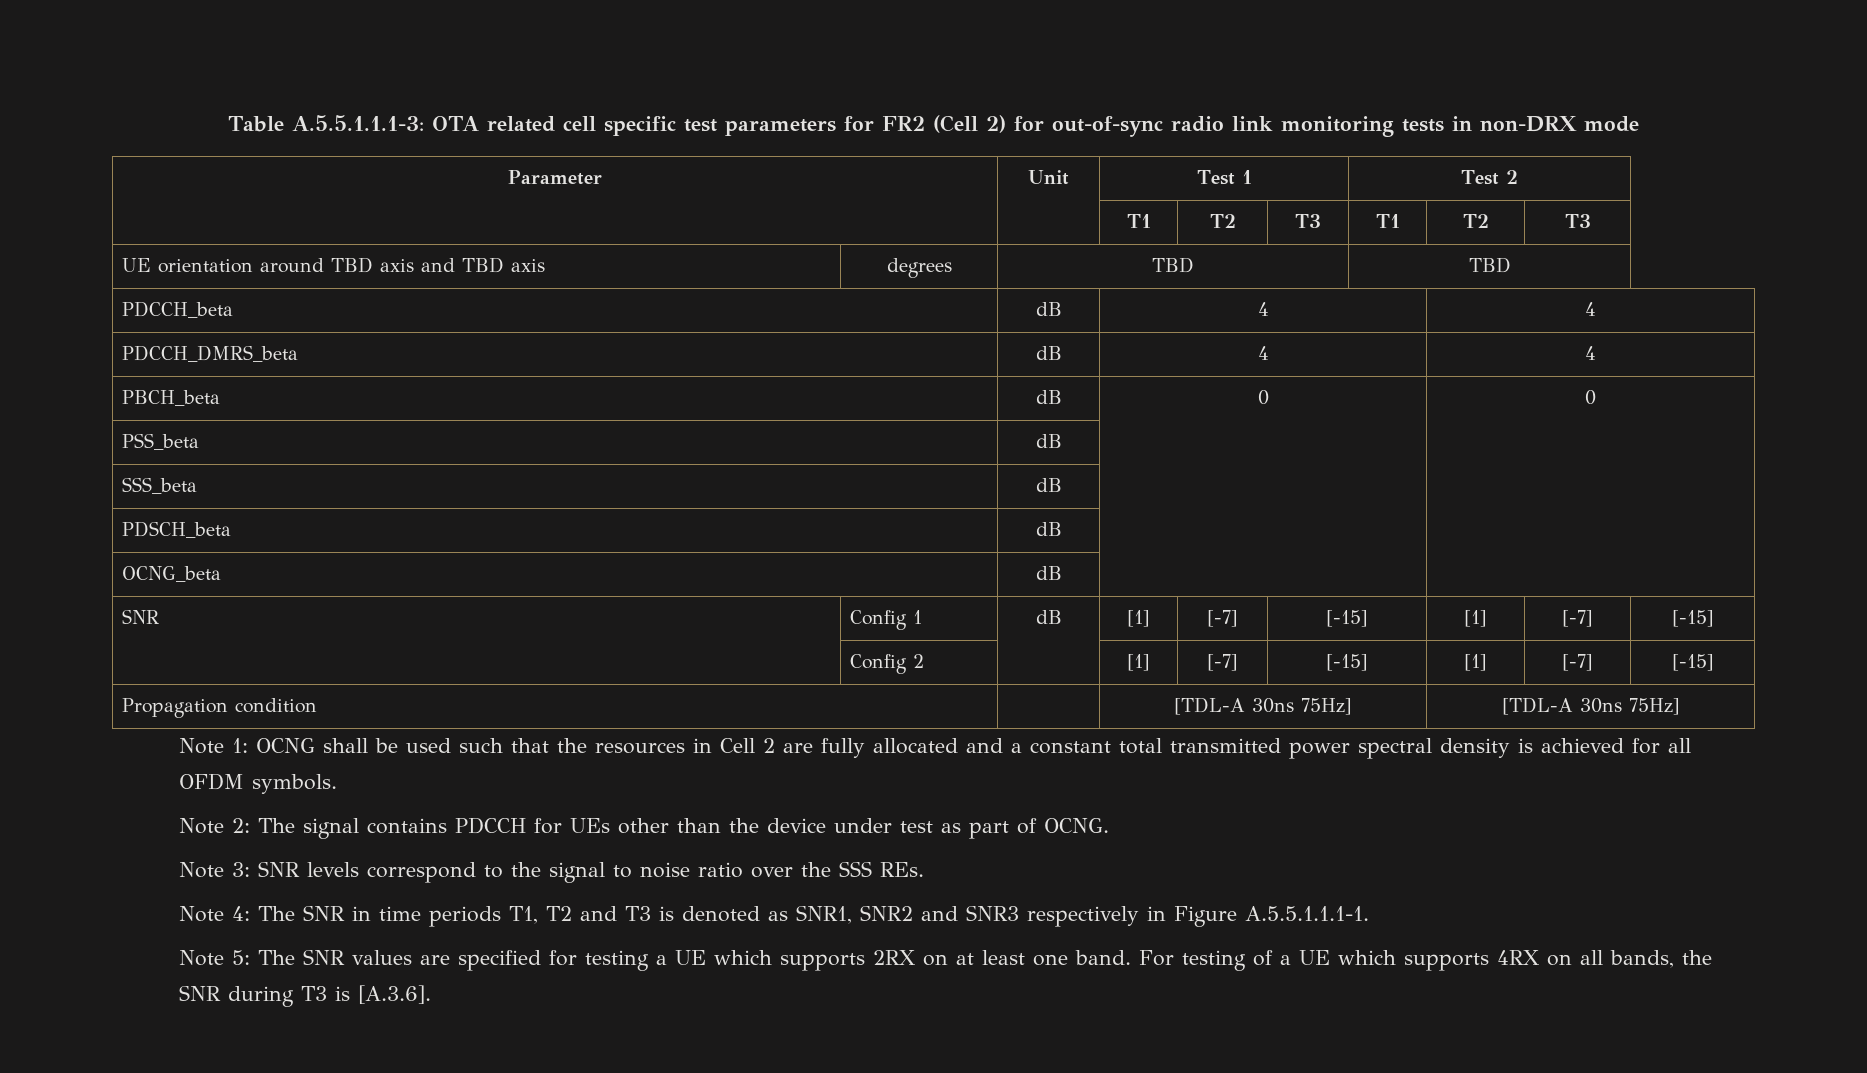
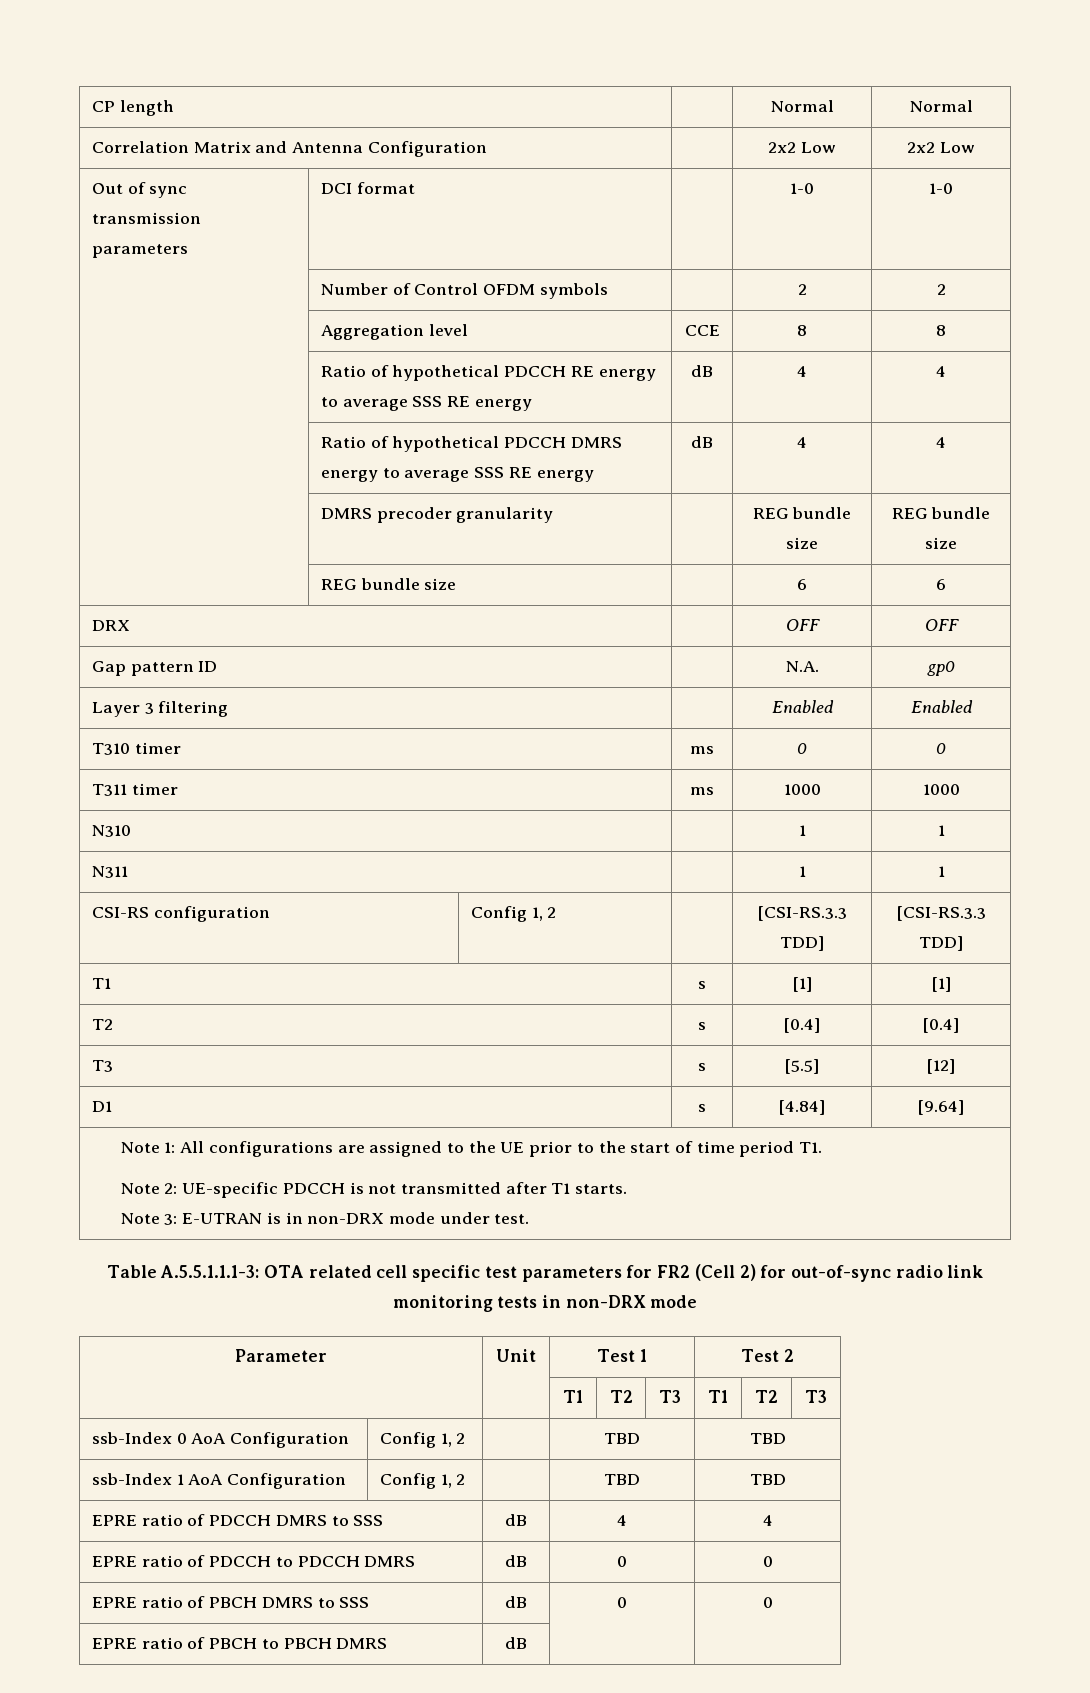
(227, 124) none -> [91,100,174,116] [770,100,834,112] [909,100,973,112] [91,141,487,157] [768,142,836,153] [907,142,975,153] [91,182,188,198] [91,212,201,224] [91,244,188,258] [320,182,415,194] [790,183,814,194] [929,183,953,194] [320,283,608,299] [797,284,807,295] [936,284,946,295] [320,324,468,340] [684,325,720,336] [797,325,807,336] [936,325,946,336] [320,365,656,381] [320,396,532,411] [691,365,713,377] [797,366,807,377] [936,366,946,377] [320,436,622,452] [320,467,594,482] [691,436,713,448] [797,437,807,448] [936,437,946,448] [320,507,554,523] [752,507,852,519] [786,537,818,549] [891,507,991,519] [925,537,957,549] [320,578,457,590] [797,579,807,590] [936,579,946,590] [91,620,130,631] [785,619,820,631] [924,619,959,631] [91,661,218,676] [785,661,819,672] [926,661,955,676] [91,701,229,717] [771,700,834,713] [910,700,973,713] [91,742,181,755] [690,746,714,754] [797,743,807,754] [936,743,946,754] [91,783,178,796] [690,787,714,795] [783,784,821,795] [922,784,960,795] [91,825,131,837] [798,825,806,836] [937,825,945,836] [91,866,128,878] [798,866,806,877] [937,866,945,877] [91,906,270,922] [470,906,557,922] [757,906,847,921] [780,936,824,951] [896,906,986,921] [919,936,963,951] [91,978,111,989] [698,981,706,989] [792,977,812,992] [931,977,951,992] [91,1019,113,1030] [698,1022,706,1030] [784,1018,820,1033] [923,1018,959,1033] [91,1060,113,1072] [698,1063,706,1071] [785,1059,819,1074] [927,1059,955,1074] [91,1101,112,1112] [698,1104,706,1112] [779,1100,825,1115] [918,1100,964,1115] [120,1141,823,1157] [120,1182,628,1198] [120,1212,530,1225] CP length | | Normal | Normal // Correlation Matrix and Antenna Configuration | | 2x2 Low | 2x2 Low // Out of sync transmission parameters | DCI format | | 1-0 | 1-0 // | Number of Control OFDM symbols | | 2 | 2 // | Aggregation level | CCE | 8 | 8 // | Ratio of hypothetical PDCCH RE energy to average SSS RE energy | dB | 4 | 4 // | Ratio of hypothetical PDCCH DMRS energy to average SSS RE energy | dB | 4 | 4 // | DMRS precoder granularity | | REG bundle size | REG bundle size // | REG bundle size | | 6 | 6 // DRX | | OFF | OFF // Gap pattern ID | | N.A. | gp0 // Layer 3 filtering | | Enabled | Enabled // T310 timer | ms | 0 | 0 // T311 timer | ms | 1000 | 1000 // N310 | | 1 | 1 // N311 | | 1 | 1 // CSI-RS configuration | Config 1, 2 | | [CSI-RS.3.3 TDD] | [CSI-RS.3.3 TDD] // T1 | s | [1] | [1] // T2 | s | [0.4] | [0.4] // T3 | s | [5.5] | [12] // D1 | s | [4.84] | [9.64] // Note 1: All configurations are assigned to the UE prior to the start of time period T1. // Note 2: UE-specific PDCCH is not transmitted after T1 starts. // Note 3: E-UTRAN is in non-DRX mode under test. //
[122,257,546,273] [886,258,952,278] [1152,257,1194,273] [1468,257,1511,273] [122,301,234,318] [1035,302,1062,316] [1257,302,1269,316] [1585,302,1596,316] [122,345,299,362] [1035,346,1062,360] [1257,346,1269,360] [1585,346,1596,360] [122,390,221,406] [1035,390,1062,404] [1257,390,1269,405] [1585,390,1596,405] [122,433,200,450] [1035,434,1062,448] [122,477,198,494] [1035,478,1062,492] [122,521,232,538] [1035,522,1062,536] [122,566,222,582] [1035,566,1062,580] [122,609,160,624] [850,610,923,630] [1035,610,1062,624] [1127,610,1150,627] [1207,610,1238,627] [1326,610,1368,627] [1464,610,1487,627] [1562,610,1593,627] [1671,610,1714,627] [850,654,925,674] [1127,654,1150,671] [1207,654,1238,671] [1326,654,1368,671] [1464,654,1487,671] [1562,654,1593,671] [1671,654,1714,671] [122,698,318,718] [1174,697,1352,715] [1501,697,1680,715] [179,738,1692,759] [179,773,338,794] [179,817,1110,839] [179,861,925,883] [179,905,1370,927] [179,949,1713,971] [179,985,432,1007] UE orientation around TBD axis and TBD axis | degrees | TBD | TBD // PDCCH_beta | dB | 4 | 4 // PDCCH_DMRS_beta | dB | 4 | 4 // PBCH_beta | dB | 0 | 0 // PSS_beta | dB | | // SSS_beta | dB | | // PDSCH_beta | dB | | // OCNG_beta | dB | | // SNR | Config 1 | dB | [1] | [-7] | [-15] | [1] | [-7] | [-15] // | Config 2 | | [1] | [-7] | [-15] | [1] | [-7] | [-15] // Propagation condition | | [TDL-A 30ns 75Hz] | [TDL-A 30ns 75Hz] // Note 1: OCNG shall be used such that the resources in Cell 2 are fully allocated and a constant total transmitted power spectral density is achieved for all OFDM symbols. // Note 2: The signal contains PDCCH for UEs other than the device under test as part of OCNG. // Note 3: SNR levels correspond to the signal to noise ratio over the SSS REs. // Note 4: The SNR in time periods T1, T2 and T3 is denoted as SNR1, SNR2 and SNR3 respectively in Figure A.5.5.1.1.1-1. // Note 5: The SNR values are specified for testing a UE which supports 2RX on at least one band. For testing of a UE which supports 4RX on all bands, the SNR during T3 is [A.3.6]. -> [91,1432,350,1448] [379,1432,466,1448] [604,1433,640,1444] [749,1433,786,1444] [91,1473,347,1489] [379,1473,466,1489] [604,1474,640,1485] [749,1474,786,1485] [91,1514,384,1526] [505,1514,527,1526] [617,1515,627,1526] [762,1515,773,1526] [91,1555,416,1567] [505,1555,527,1567] [617,1556,627,1567] [762,1556,773,1567] [91,1596,370,1608] [505,1596,527,1608] [617,1597,627,1608] [762,1597,773,1608] [91,1637,388,1649] [505,1637,527,1649] ssb-Index 0 AoA Configuration | Config 1, 2 | | TBD | TBD // ssb-Index 1 AoA Configuration | Config 1, 2 | | TBD | TBD // EPRE ratio of PDCCH DMRS to SSS | dB | 4 | 4 // EPRE ratio of PDCCH to PDCCH DMRS | dB | 0 | 0 // EPRE ratio of PBCH DMRS to SSS | dB | 0 | 0 // EPRE ratio of PBCH to PBCH DMRS | dB | |

